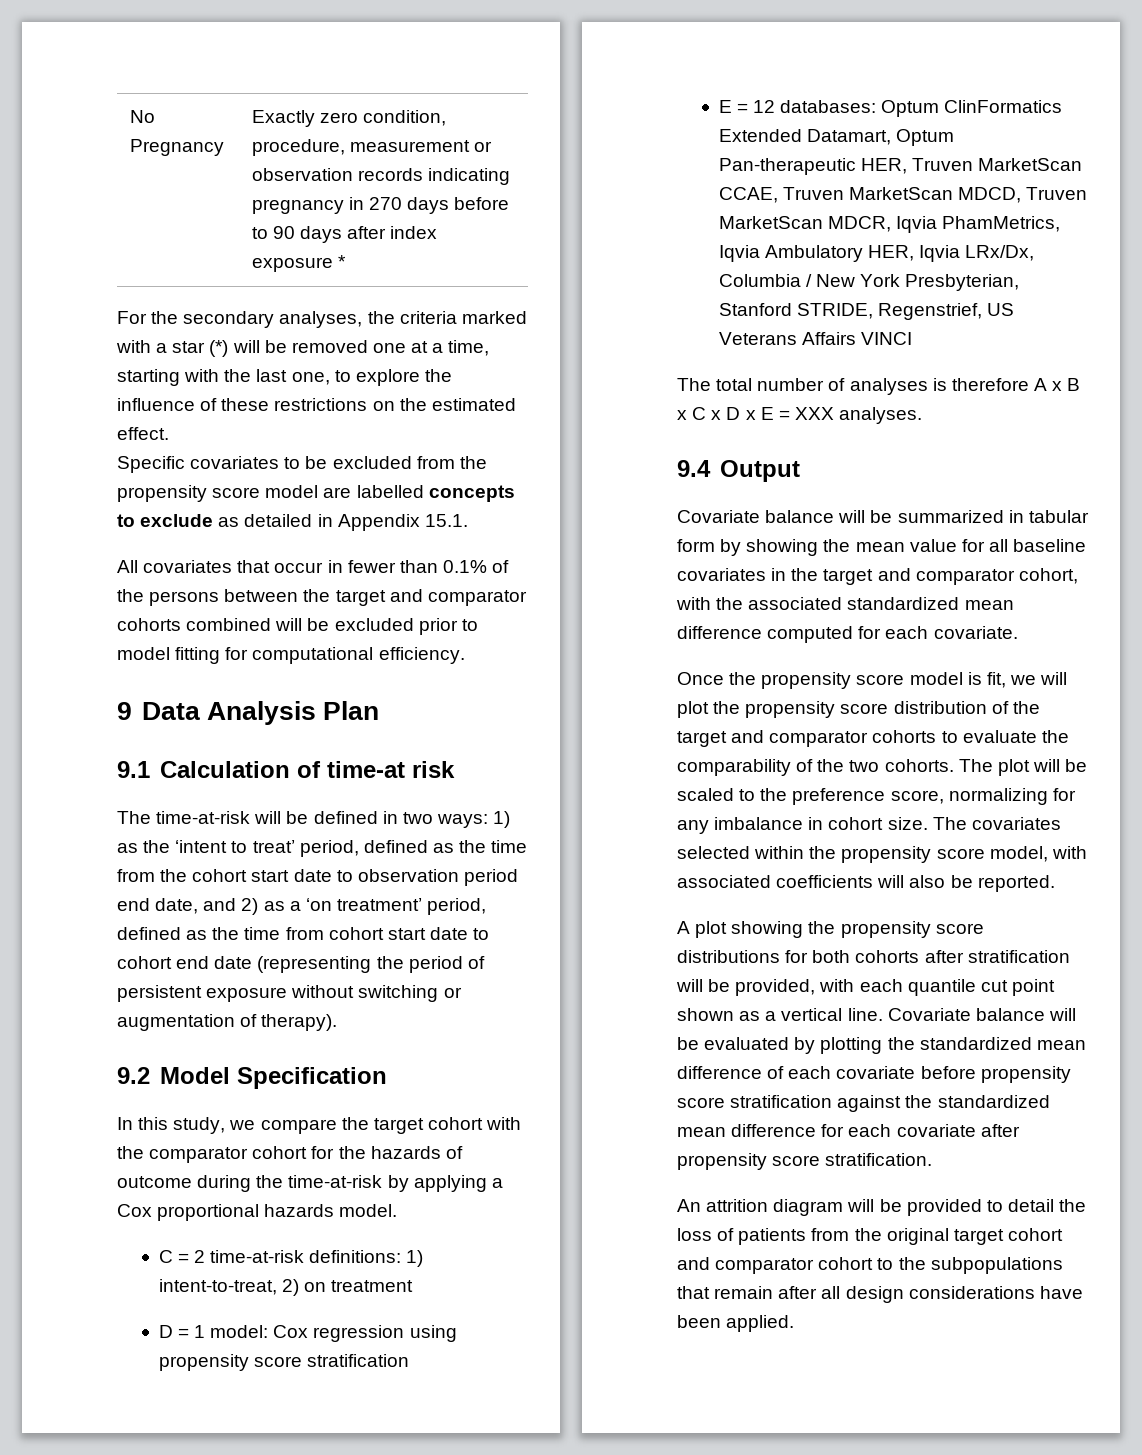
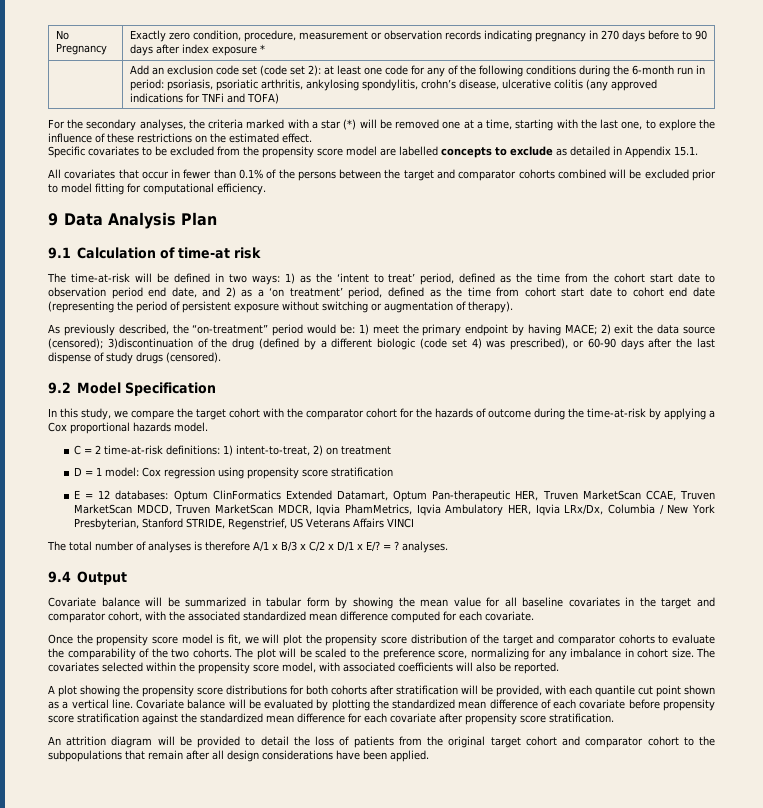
(347, 261) none -> [129,65,705,77] [129,79,657,91] [129,93,279,104] // | Add an exclusion code set (code set 2): at least one code for any of the following conditions during the 6-month run in period: psoriasis, psoriatic arthritis, ankylosing spondylitis, crohn’s disease, ulcerative colitis (any approved indications for TNFi and TOFA)
(338, 1022) none -> [48,324,716,336] [48,338,715,350] [48,352,221,364] // As previously described, the “on-treatment” period would be: 1) meet the primary endpoint by having MACE; 2) exit the data source (censored); 3)discontinuation of the drug (defined by a different biologic (code set 4) was prescribed), or 60-90 days after the last dispense of study drugs (censored).
[1033,378,1081,391] [677,407,834,420] A x B x C x D x E = XXX -> [253,541,399,552] A/1 x B/3 x C/2 x D/1 x E/? = ?

